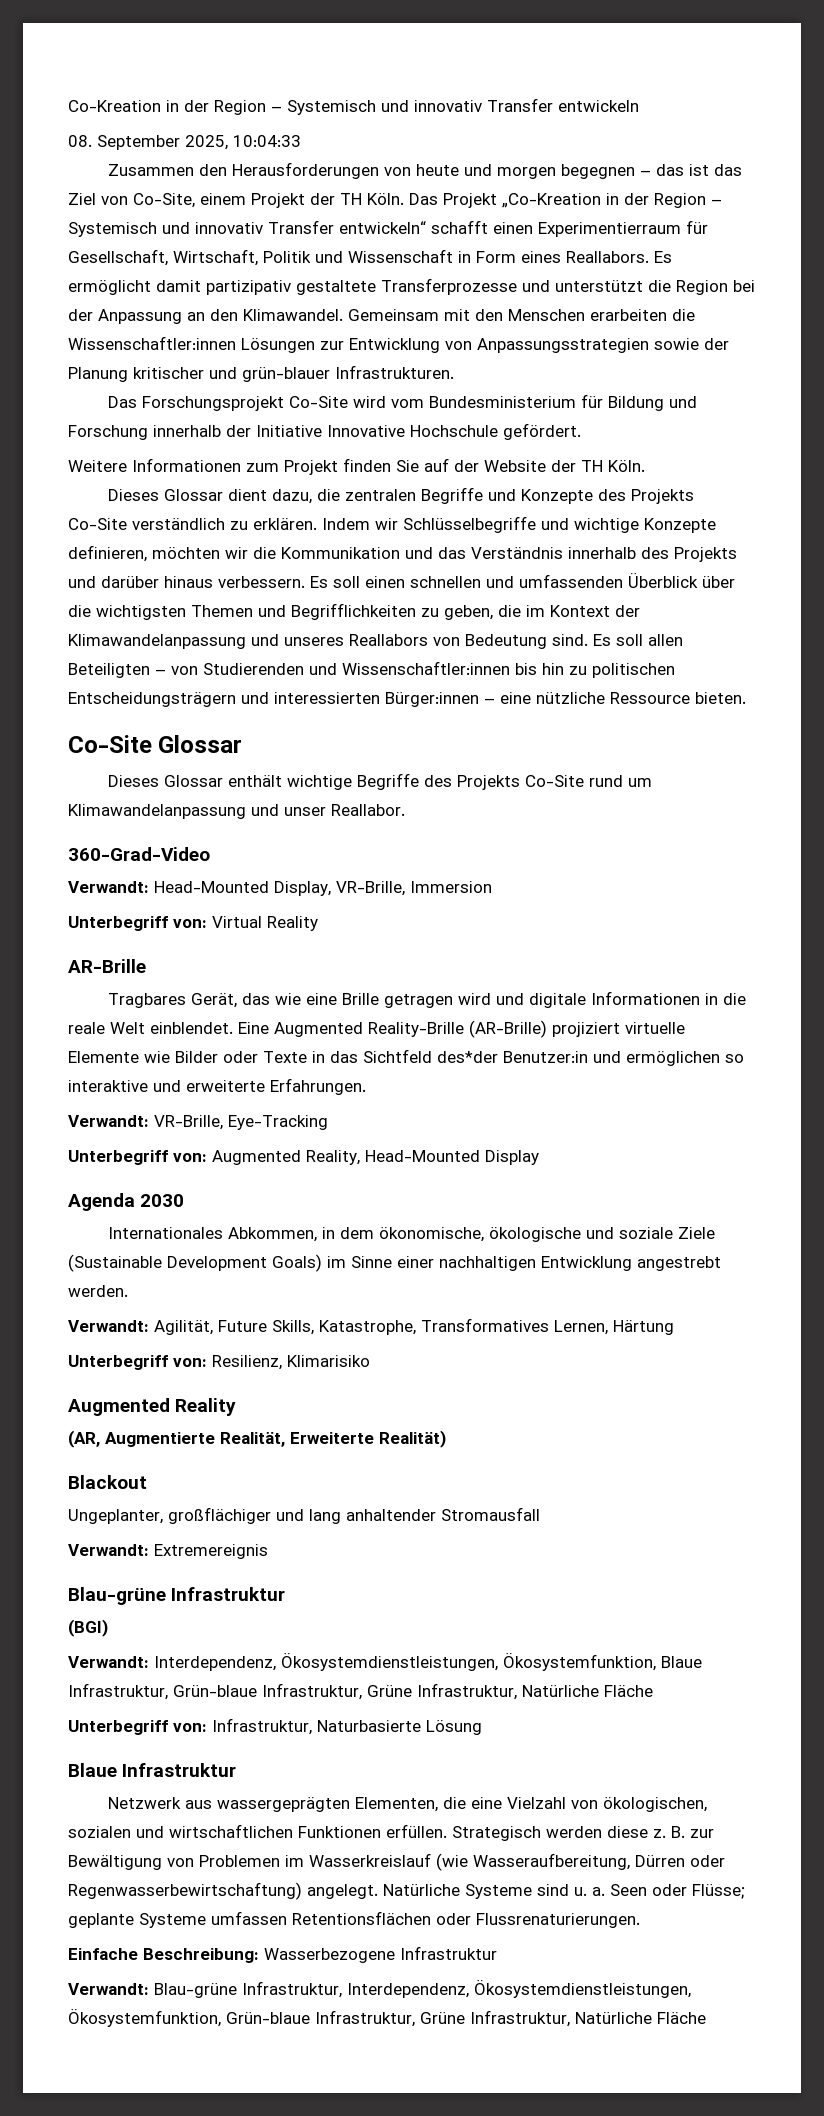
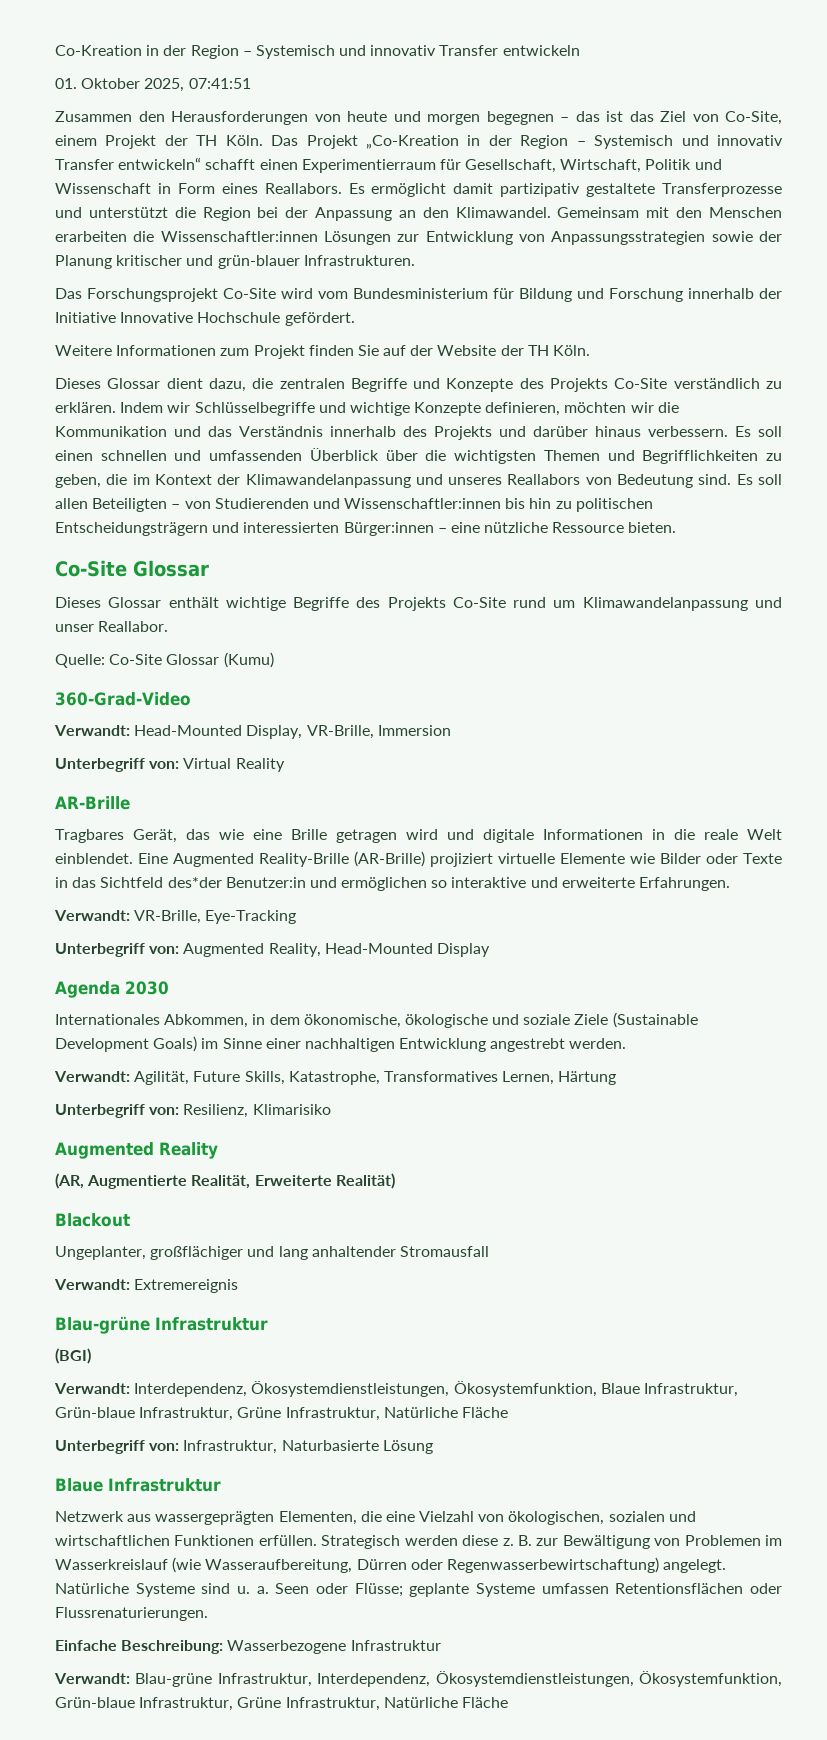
[68,135,301,150] 08. September 2025, 10:04:33 -> [55,78,251,92] 01. Oktober 2025, 07:41:51
(405, 810) none -> [55,652,274,668] // Quelle: Co-Site Glossar (Kumu)

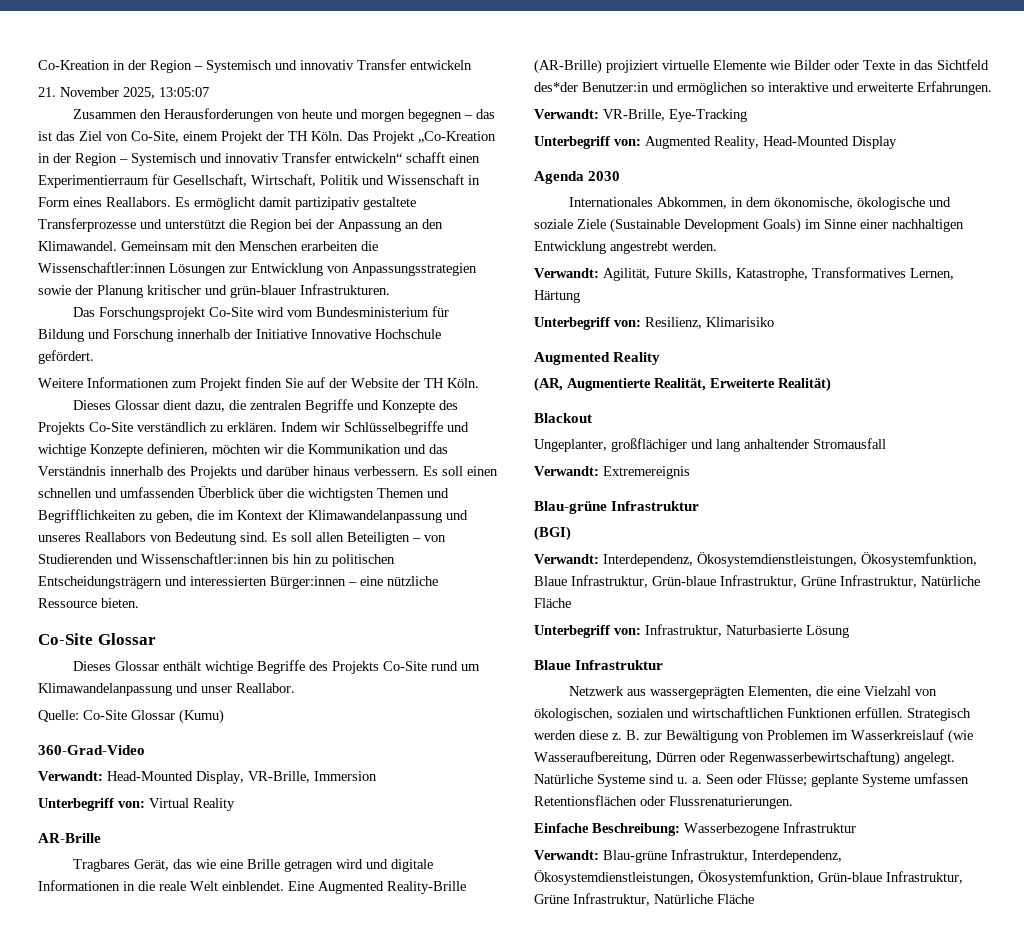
[55,78,251,92] 01. Oktober 2025, 07:41:51 -> [38,87,209,99] 21. November 2025, 13:05:07

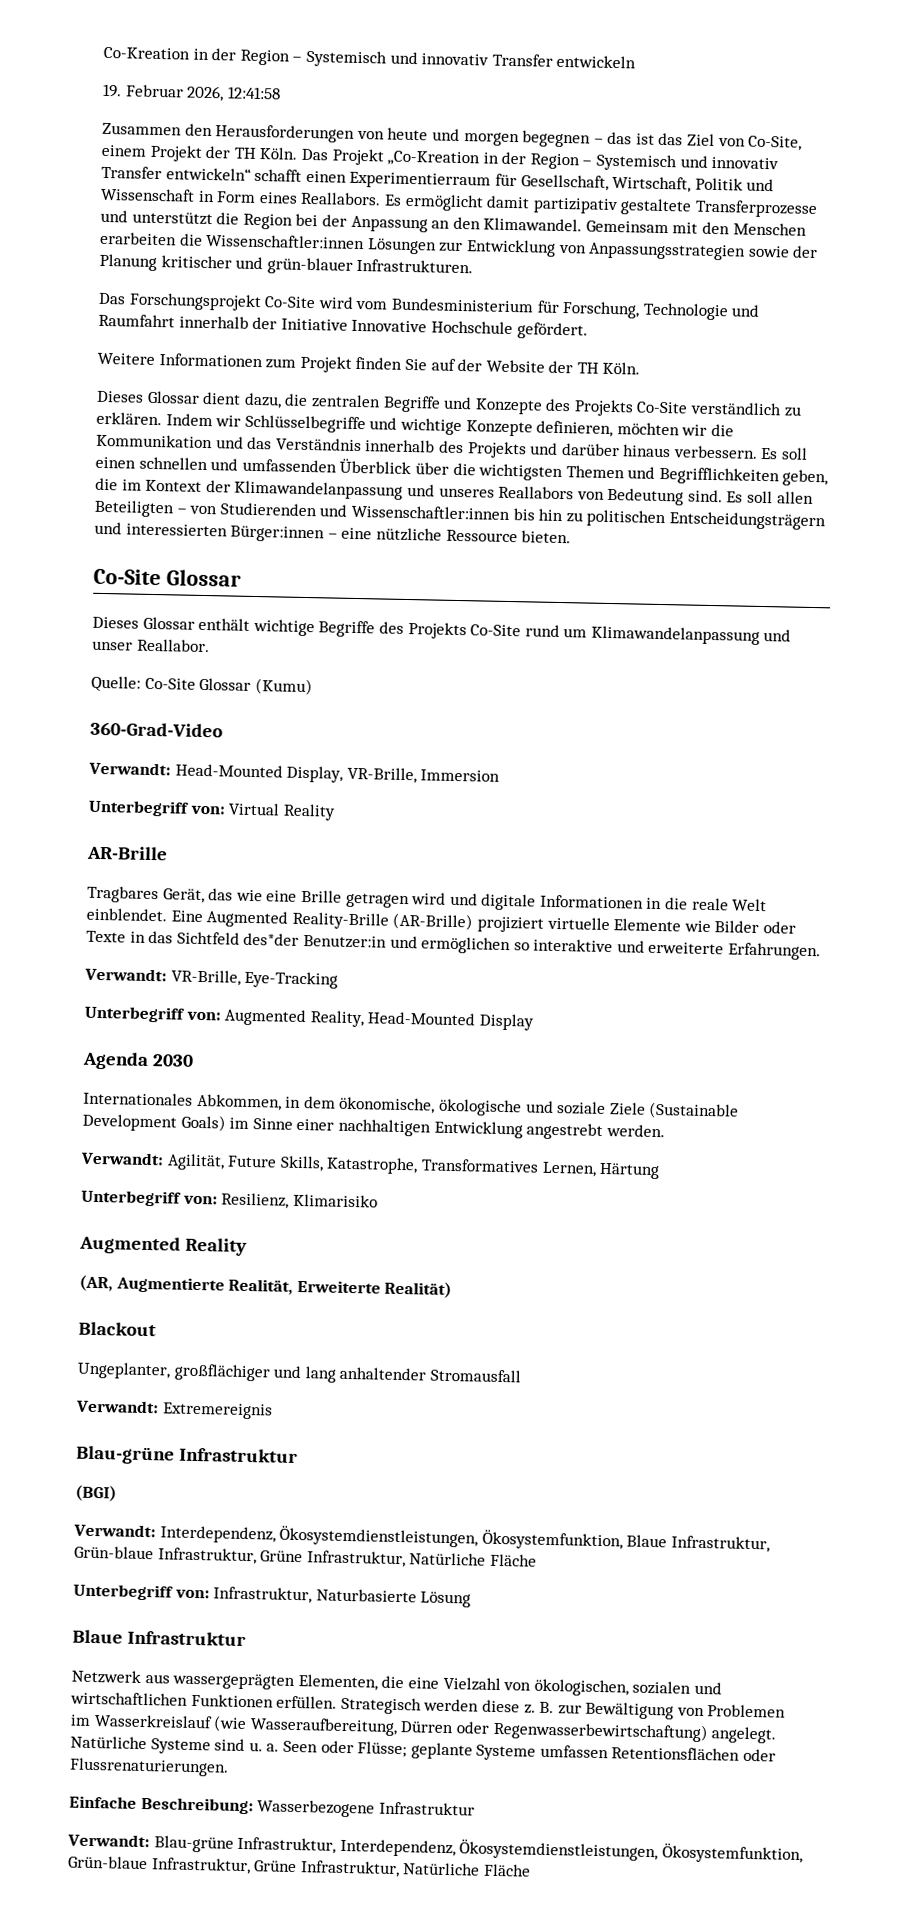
[38,87,209,99] 21. November 2025, 13:05:07 -> [102,83,281,102] 19. Februar 2026, 12:41:58
[38,329,173,342] Bildung und Forschung -> [562,301,761,321] [98,313,175,328] Forschung, Technologie und Raumfahrt
[139,513,152,520] zu -> (780, 476) none

